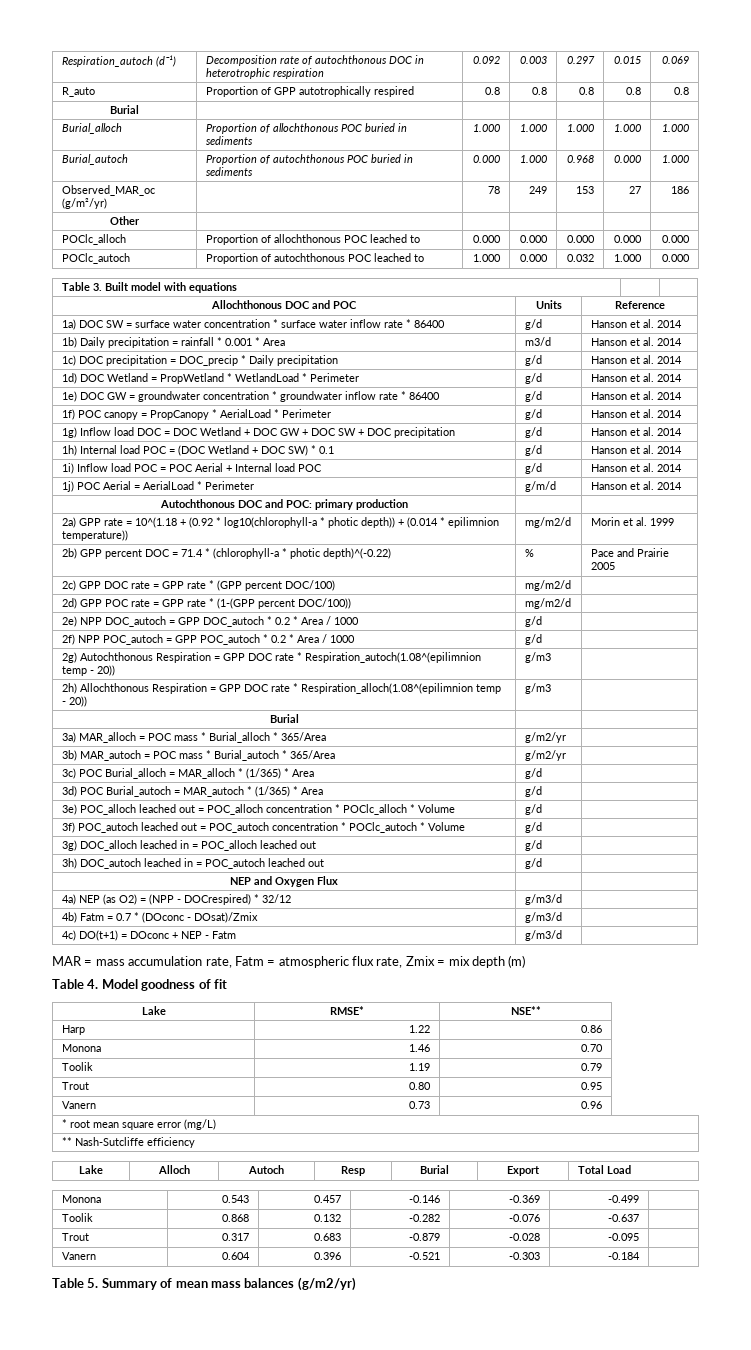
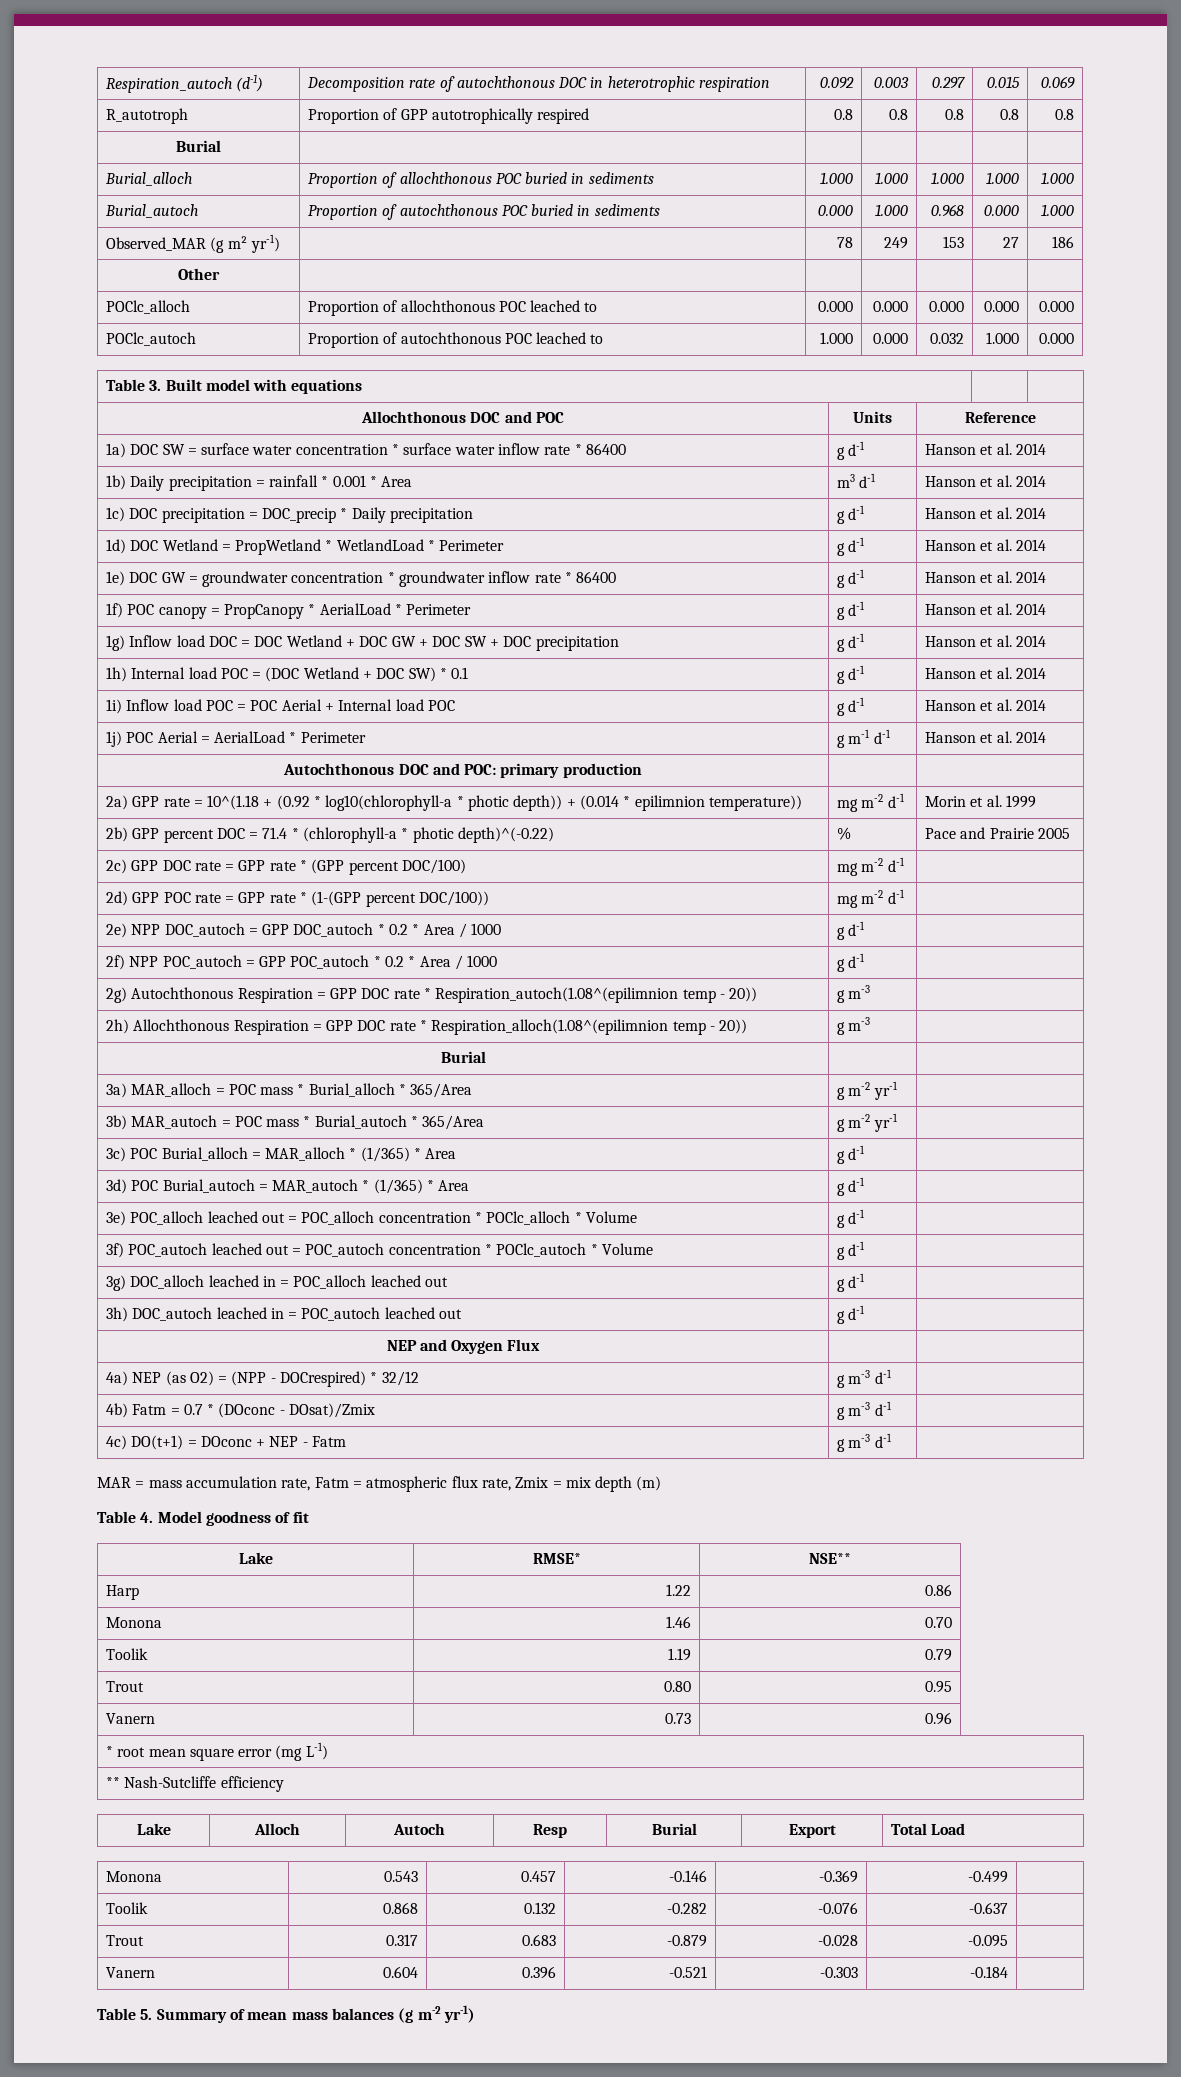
[155,55,176,67] (d¯¹) -> [236,74,264,92] (d-1)
[61,87,95,97] R_auto -> [105,108,188,124] R_autotroph
[61,185,155,196] [61,198,107,209] Observed_MAR_oc (g/m²/yr) -> [105,234,280,253] Observed_MAR (g m² yr-1)
[524,319,542,330] g/d -> [836,441,866,460] g d-1
[524,337,551,346] m3/d -> [836,473,877,488] m3 d-1
[524,355,542,366] g/d -> [836,505,866,524] g d-1
[524,373,542,384] g/d -> [836,537,866,556] g d-1
[524,391,542,402] g/d -> [836,569,866,588] g d-1
[524,409,542,420] g/d -> [836,601,866,620] g d-1
[524,427,542,438] g/d -> [836,633,866,652] g d-1
[524,445,542,456] g/d -> [836,665,866,684] g d-1
[524,463,542,474] g/d -> [836,697,866,716] g d-1
[524,481,556,492] g/m/d -> [836,729,891,748] g m-1 d-1
[524,517,571,528] mg/m2/d -> [836,793,905,812] mg m-2 d-1
[524,580,571,591] mg/m2/d -> [836,857,905,876] mg m-2 d-1
[524,598,571,609] mg/m2/d -> [836,889,905,908] mg m-2 d-1
[524,616,542,627] g/d -> [836,921,866,940] g d-1
[524,634,542,645] g/d -> [836,953,866,972] g d-1
[524,652,551,663] g/m3 -> [836,985,871,1003] g m-3
[524,683,551,694] g/m3 -> [836,1017,871,1035] g m-3
[524,732,566,743] g/m2/yr -> [836,1081,898,1100] g m-2 yr-1
[524,750,566,761] g/m2/yr -> [836,1113,898,1132] g m-2 yr-1
[524,768,542,779] g/d -> [836,1145,866,1164] g d-1
[524,786,542,797] g/d -> [836,1177,866,1196] g d-1
[524,804,542,815] g/d -> [836,1209,866,1228] g d-1
[524,822,542,833] g/d -> [836,1241,866,1260] g d-1
[524,840,542,851] g/d -> [836,1273,866,1292] g d-1
[524,858,542,869] g/d -> [836,1305,866,1324] g d-1
[524,894,562,905] g/m3/d -> [836,1369,892,1388] g m-3 d-1
[524,912,562,923] g/m3/d -> [836,1401,892,1420] g m-3 d-1
[524,930,562,941] g/m3/d -> [836,1433,892,1452] g m-3 d-1
[183,1119,216,1130] (mg/L) -> [275,1742,328,1761] (mg L-1)
[297,1277,356,1291] (g/m2/yr) -> [398,2005,475,2023] (g m-2 yr-1)

